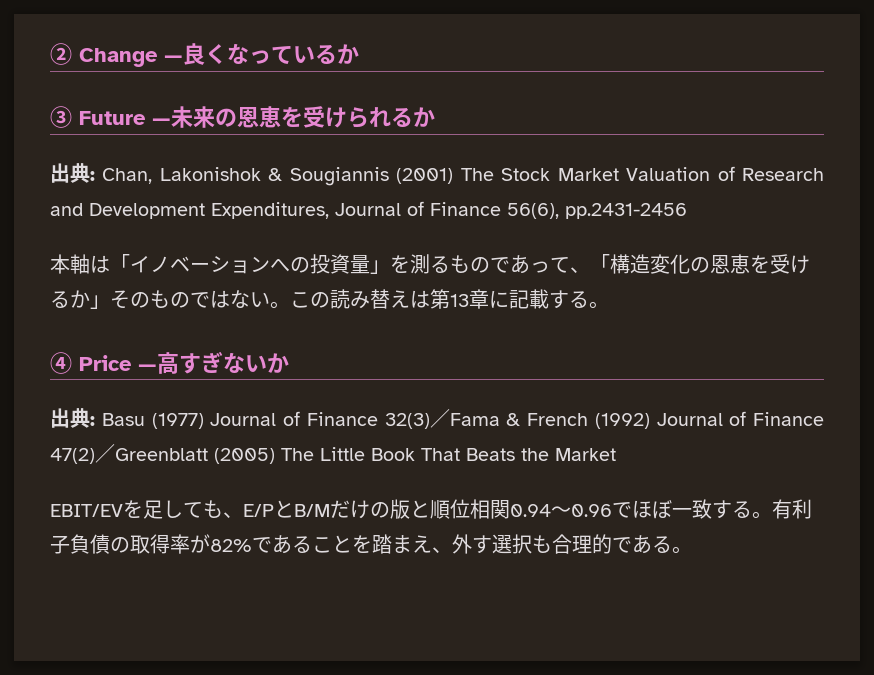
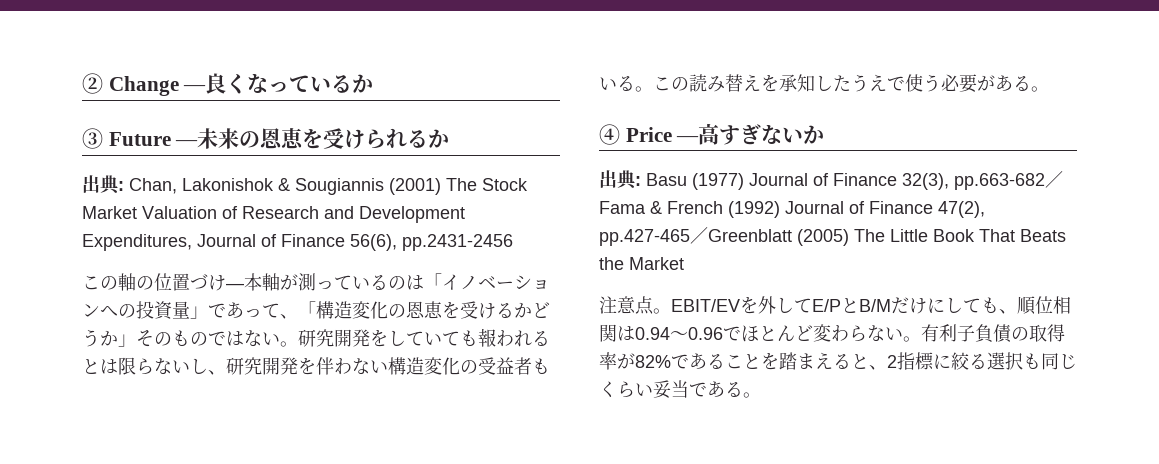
[50,254,90,274] 本軸 -> [82,273,406,291] この軸の位置づけ—本軸が測っているの
[390,254,490,274] を測るもの -> (208, 312) none
(90, 299) none -> [532,302,550,318] [82,329,118,347] どうか
[290,289,569,309] この読み替えは第13章に記載す -> [298,328,550,347] [82,357,550,375] [599,74,1013,93] 研究開発をしていても報われるとは限らないし、研究開発を伴わない構造変化の受益者もいる。この読み替えを承知したうえで使う必要があ
[384,413,430,429] 32(3) -> [902,173,1045,190] 32(3), pp.663-682
[50,448,95,464] 47(2) -> [938,201,985,218] [599,229,690,246] 47(2), pp.427-465
[50,500,243,519] EBIT/EVを足しても、 -> [599,296,812,315] 注意点。EBIT/EVを外して
[370,499,430,519] の版と -> [927,297,1017,314] にしても、
(510, 509) none -> [617,326,635,341] は
[652,499,752,519] ぼ一致する -> [759,324,903,342] とんど変わらない
[432,534,612,554] 、外す選択も合理的 -> [833,352,1077,370] [599,380,689,399] ると、2指標に絞る選択も同じくらい妥当

